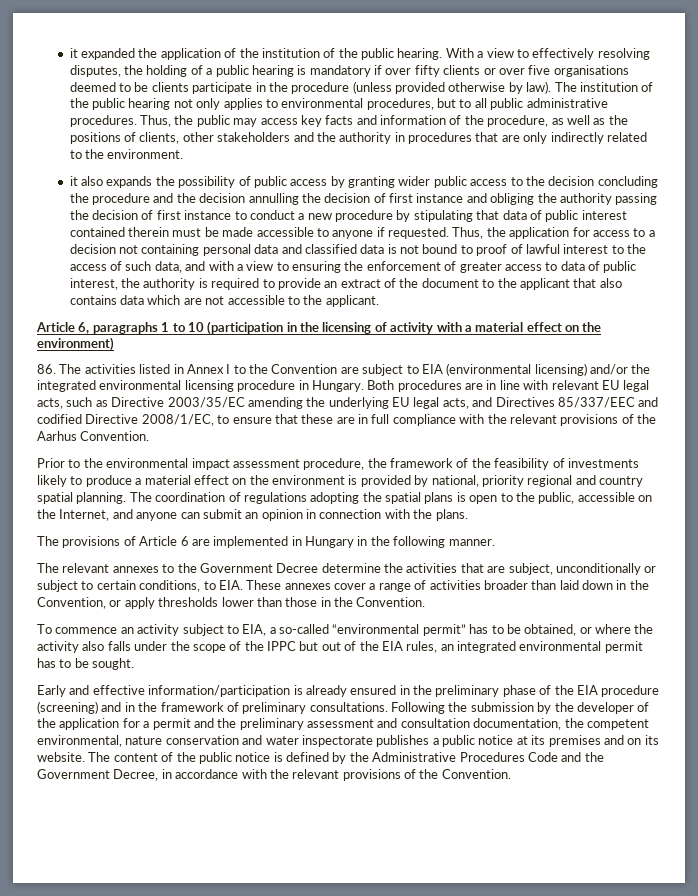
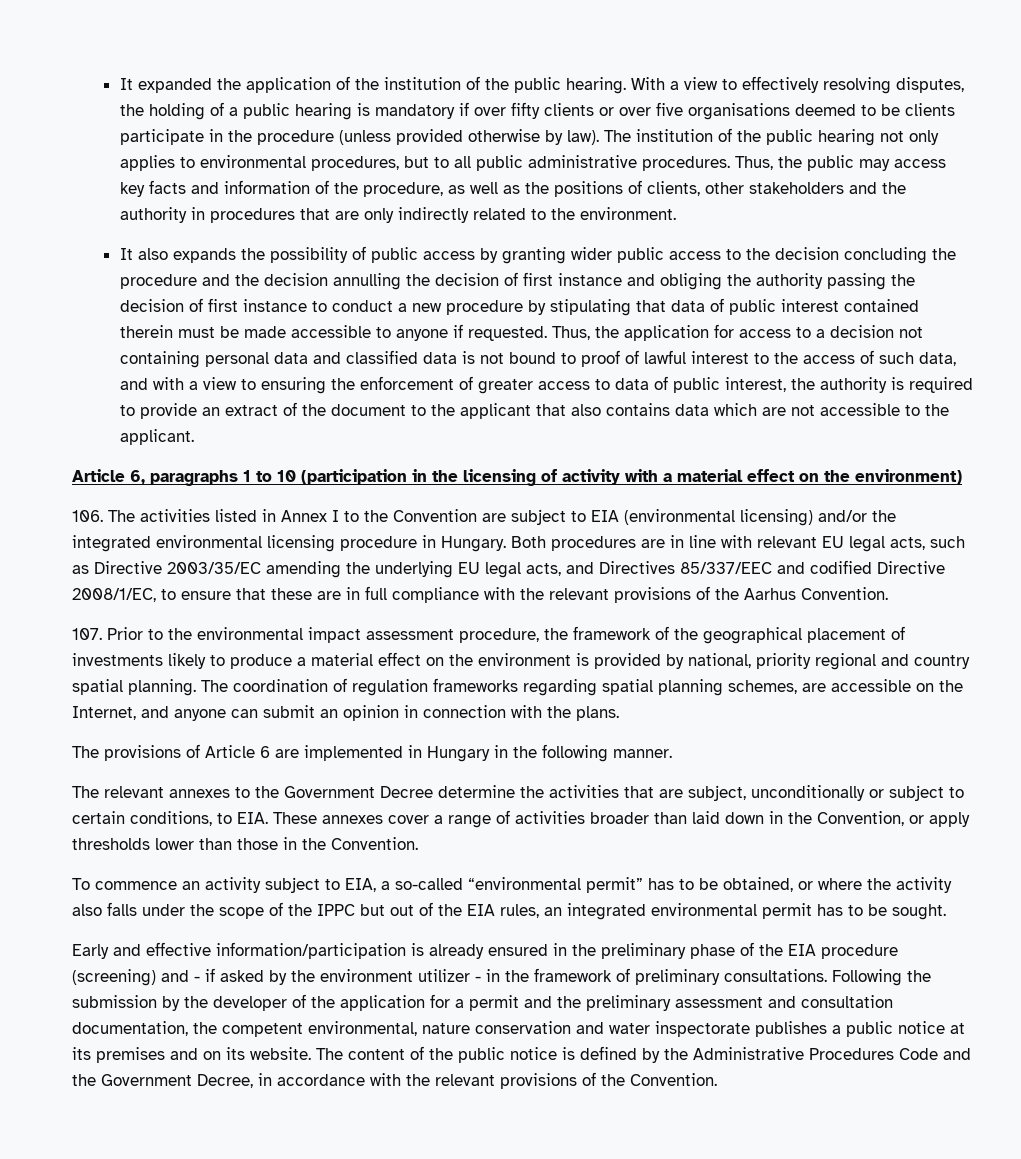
[69,48,78,58] it -> [119,78,133,90] It
[69,176,78,186] it -> [119,248,133,260] It
[37,364,56,374] 86. -> [72,510,103,522] 106.
(150, 436) none -> [72,628,102,640] 107.
[494,458,550,470] feasibility -> [703,627,886,644] geographical placement
[243,492,575,504] regulations adopting the spatial plans is open to the public, -> [352,678,826,696] regulation frameworks regarding spatial planning schemes, are
(122, 707) none -> [194,968,481,985] - if asked by the environment utilizer -

